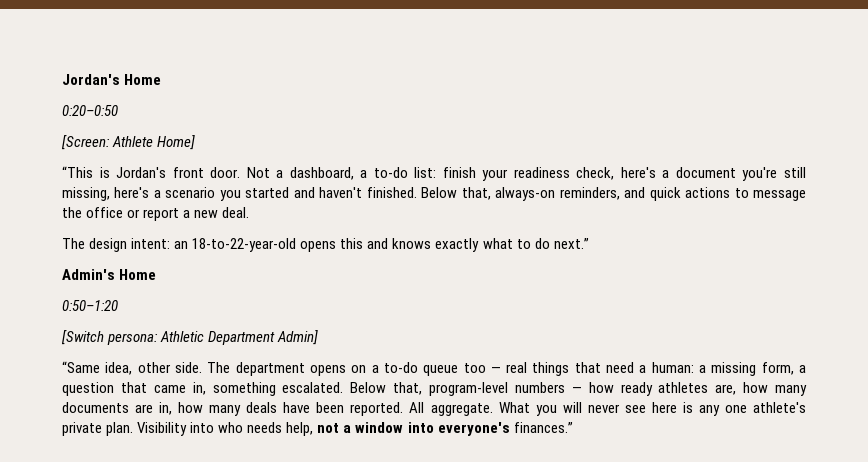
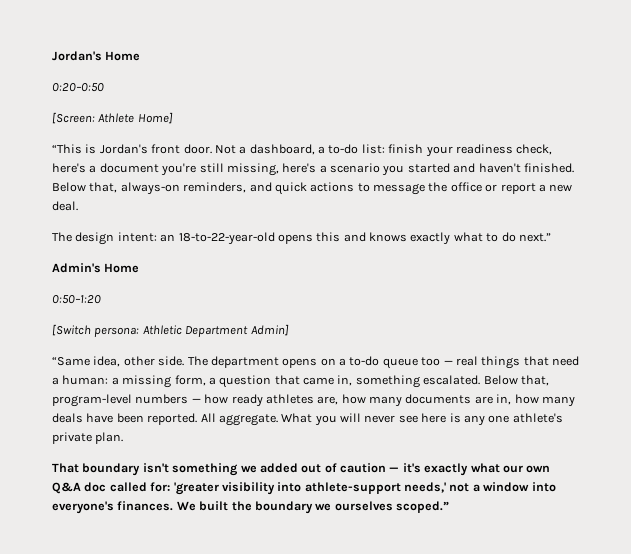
[137,422,314,436] Visibility into who needs help, -> [52,463,551,476] [52,482,446,495] // That boundary isn't something we added out of caution — it's exactly what our own Q&A doc called for: 'greater visibility into athlete-support needs,'
[513,422,573,433] finances.” -> [117,501,449,514] finances. We built the boundary we ourselves scoped.”

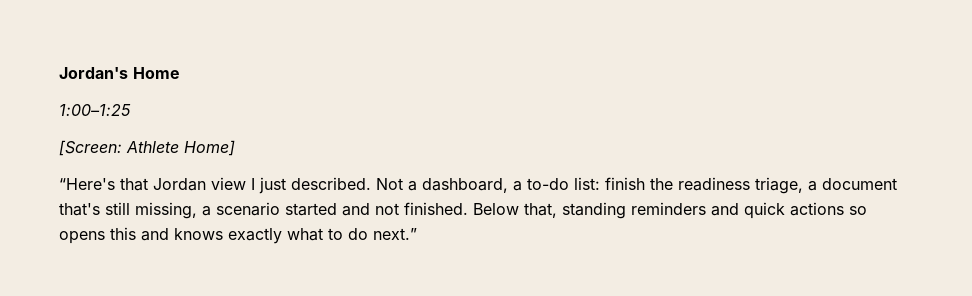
[52,83,104,92] 0:20–0:50 -> [59,104,131,116] 1:00–1:25
[52,144,212,154] “This is Jordan's front door. -> [59,177,371,194] “Here's that Jordan view I just described.
[425,144,553,157] [52,163,86,173] your readiness check, here's -> [650,177,803,194] the readiness triage,
[161,163,197,176] you're -> [59,203,100,216] that's
[282,163,317,173] here's -> (197, 210) none
[382,165,405,176] you -> (280, 209) none
[478,163,521,173] haven't -> [375,203,399,215] not
[120,182,247,195] always-on reminders, -> [562,202,706,219] standing reminders
[357,182,573,195] [52,201,78,211] [52,232,275,245] to message the office or report a new deal. // The design intent: an 18-to-22-year-old -> [849,206,867,215] so
[52,263,140,273] [52,295,101,304] [52,324,289,337] [52,356,579,369] [52,375,549,388] [52,394,575,407] [52,413,563,426] [52,432,124,444] [52,463,551,476] [52,482,556,495] [52,501,449,514] // Admin's Home // 0:50–1:20 // [Switch persona: Athletic Department Admin] // “Same idea, other side. The department opens on a to-do queue too — real things that need a human: a missing form, a question that came in, something escalated. Below that, program-level numbers — how ready athletes are, how many documents are in, how many deals have been reported. All aggregate. What you will never see here is any one athlete's private plan. // That boundary isn't something we added out of caution — it's exactly what our own Q&A doc called for: 'greater visibility into athlete-support needs,' not a window into everyone's finances. We built the boundary we ourselves scoped.” -> (417, 234) none

